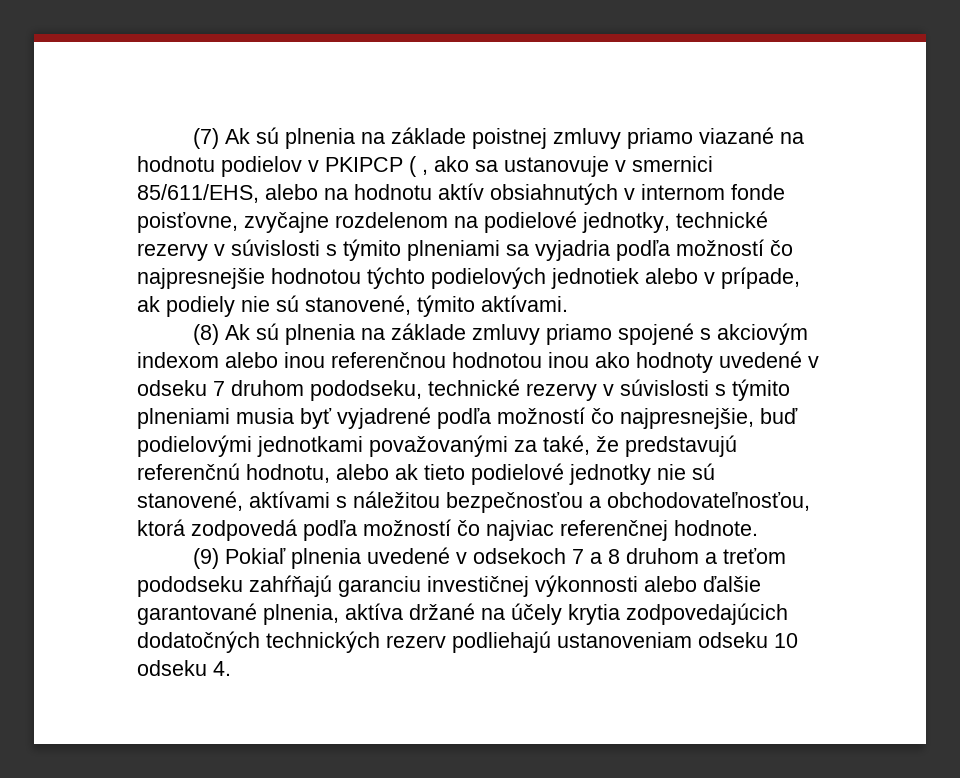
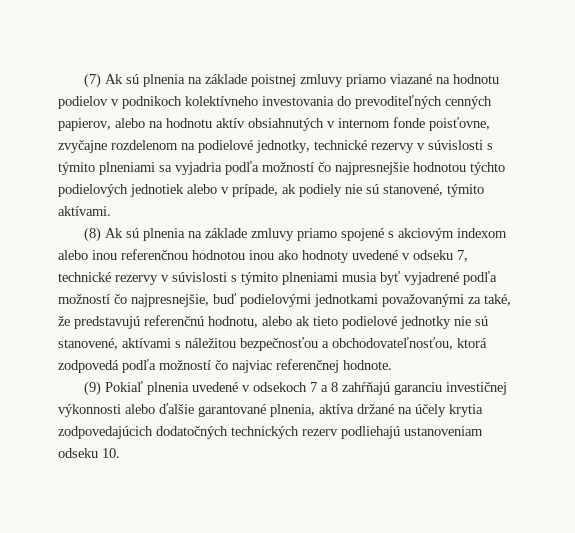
[325,156,713,177] [137,184,259,203] PKIPCP ( , ako sa ustanovuje v smernici 85/611/EHS, -> [122,95,492,109] [58,118,111,131] podnikoch kolektívneho investovania do prevoditeľných cenných papierov,
[213,380,422,401] 7 druhom pododseku, -> [457,250,468,262] 7,
[625,548,786,564] [137,576,243,597] druhom a treťom pododseku -> (339, 387) none
[774,633,798,648] [137,660,231,676] 10 odseku 4. -> [102,448,120,458] 10.

